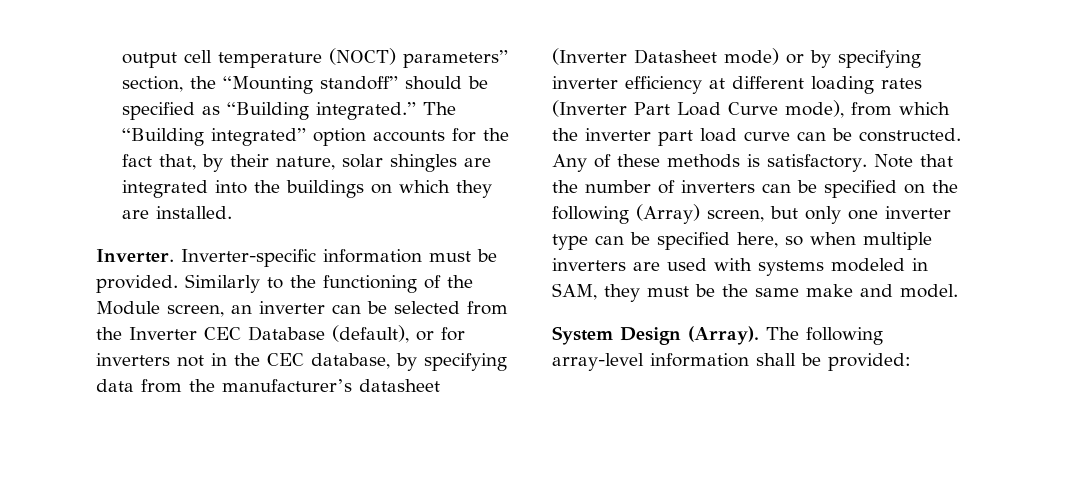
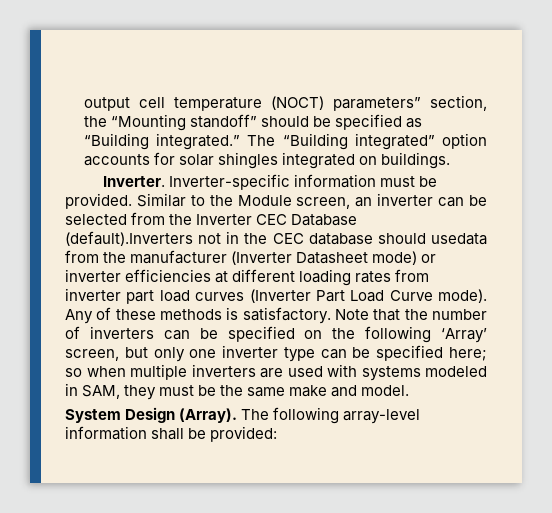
[483,128,510,141] [122,154,492,172] [122,180,493,198] [122,206,233,219] the fact that, by their nature, solar shingles are integrated into the buildings on which they are installed. -> [179,152,451,169] solar shingles integrated on buildings.
[185,274,260,293] Similarly -> [136,193,186,207] Similar
[323,275,473,293] functioning of the -> (233, 200) none
[332,325,465,343] [96,353,507,371] [96,379,440,393] [552,48,921,68] [552,76,922,94] [552,100,950,118] [552,128,961,146] (default), or for inverters not in the CEC database, by specifying data from the manufacturer’s datasheet (Inverter Datasheet mode) or by specifying inverter efficiency at different loading rates (Inverter Part Load Curve mode), from which the inverter part load curve can be constructed. -> [65,231,487,246] [65,250,437,265] [65,269,430,286] [65,288,487,304] (default).Inverters not in the CEC database should usedata from the manufacturer (Inverter Datasheet mode) or inverter efficiencies at different loading rates from inverter part load curves (Inverter Part Load Curve mode).
[636,204,700,224] (Array) -> [441,328,487,343] ‘Array’
[737,232,778,248] here, -> [448,347,487,361] here;

